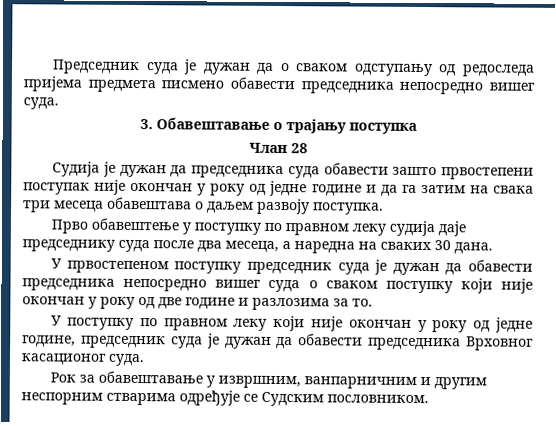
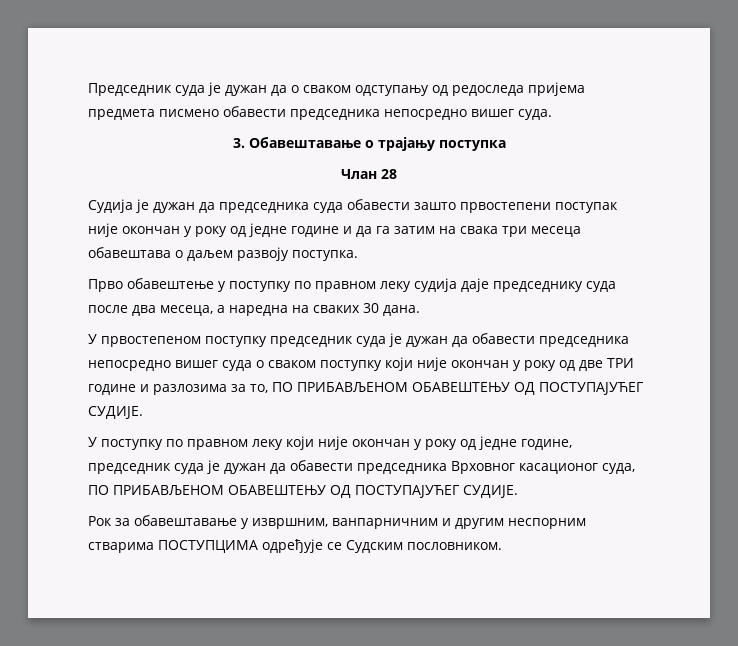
(182, 303) none -> [607,358,634,368] ТРИ
[352,298,373,307] то. -> [250,382,643,395] [88,406,143,419] то, ПО ПРИБАВЉЕНОМ ОБАВЕШТЕЊУ ОД ПОСТУПАЈУЋЕГ СУДИЈЕ.
[108,353,145,367] суда. -> [602,463,635,474] [88,485,518,498] суда, ПО ПРИБАВЉЕНОМ ОБАВЕШТЕЊУ ОД ПОСТУПАЈУЋЕГ СУДИЈЕ.
(176, 399) none -> [158,540,258,553] ПОСТУПЦИМА

